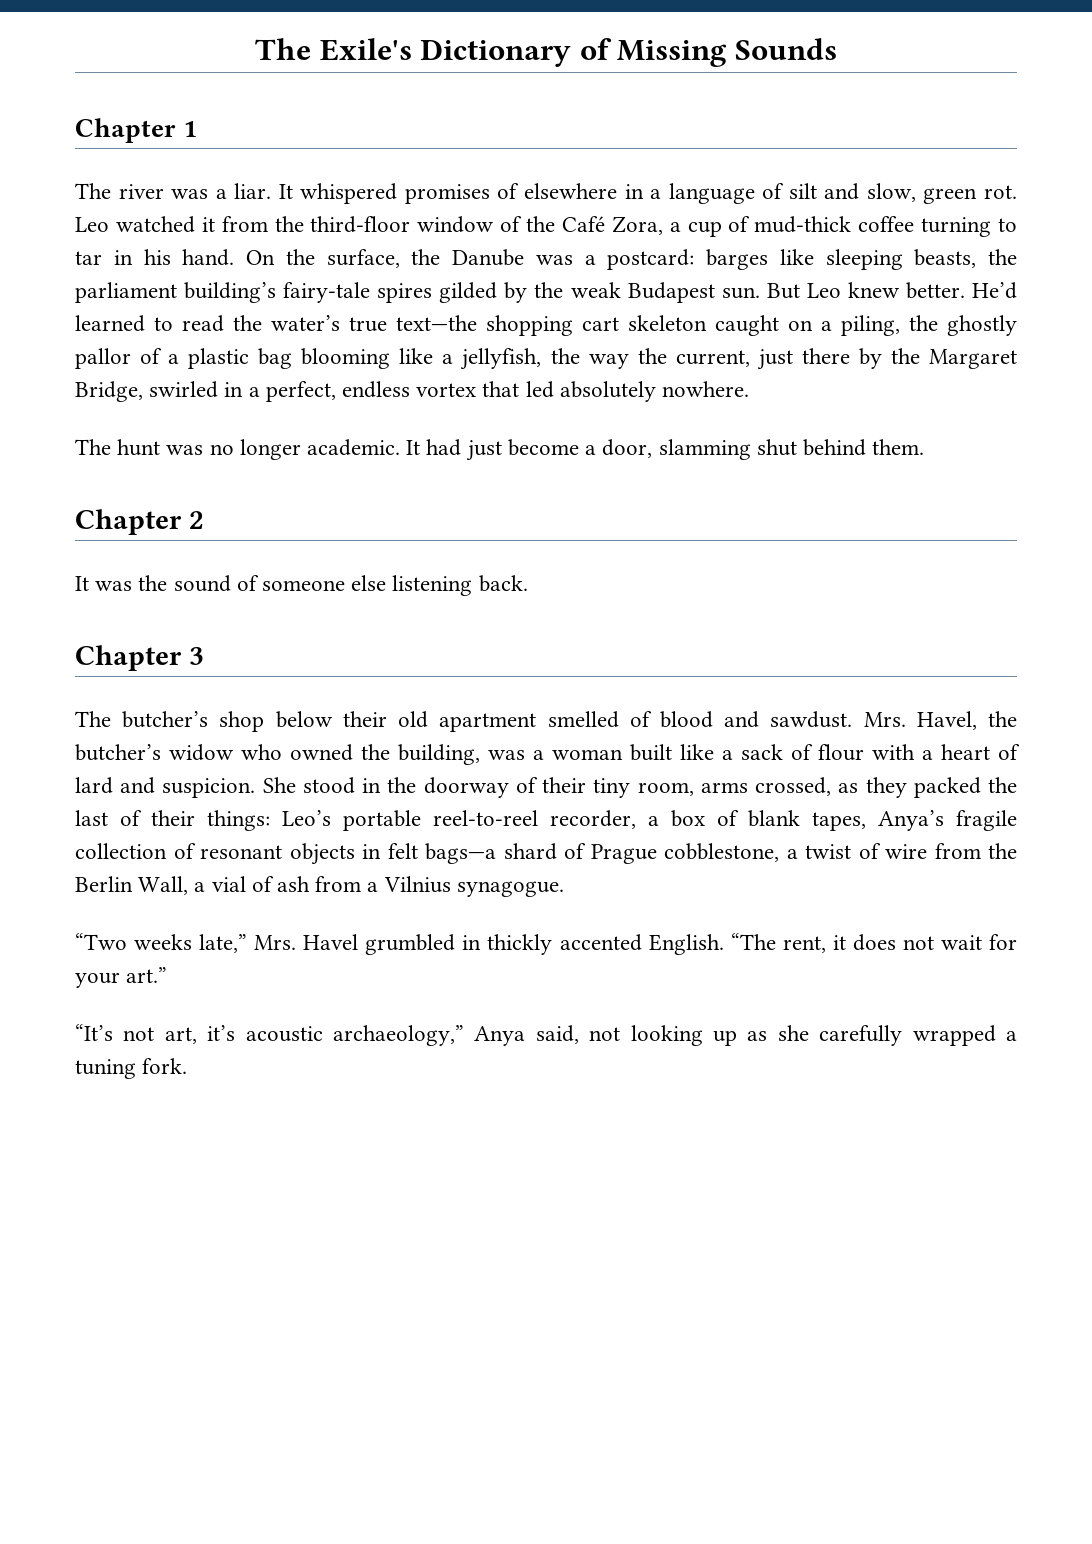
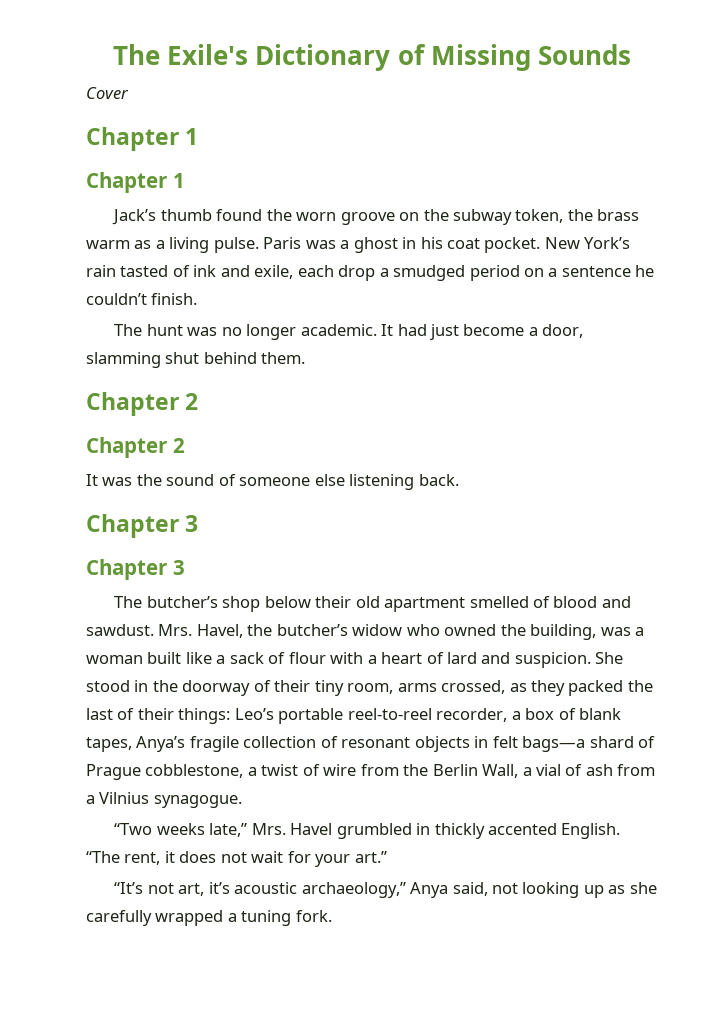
[75,118,198,143] [75,183,1017,204] [75,216,1017,237] [75,249,1017,270] [75,282,1017,303] [75,315,1017,336] [75,348,1017,370] [75,381,750,402] // Chapter 1 // The river was a liar. It whispered promises of elsewhere in a language of silt and slow, green rot. Leo watched it from the third-floor window of the Café Zora, a cup of mud-thick coffee turning to tar in his hand. On the surface, the Danube was a postcard: barges like sleeping beasts, the parliament building’s fairy-tale spires gilded by the weak Budapest sun. But Leo knew better. He’d learned to read the water’s true text—the shopping cart skeleton caught on a piling, the ghostly pallor of a plastic bag blooming like a jellyfish, the way the current, just there by the Margaret Bridge, swirled in a perfect, endless vortex that led absolutely nowhere. -> [86,87,129,99] [86,127,199,151] [86,172,185,193] [112,209,640,225] [86,237,631,253] [86,265,655,281] [86,293,198,305] // Cover // Chapter 1 // Chapter 1 // Jack’s thumb found the worn groove on the subway token, the brass warm as a living pulse. Paris was a ghost in his coat pocket. New York’s rain tasted of ink and exile, each drop a smudged period on a sentence he couldn’t finish.
(204, 520) none -> [86,437,185,458] // Chapter 2
(204, 656) none -> [86,559,185,580] // Chapter 3

